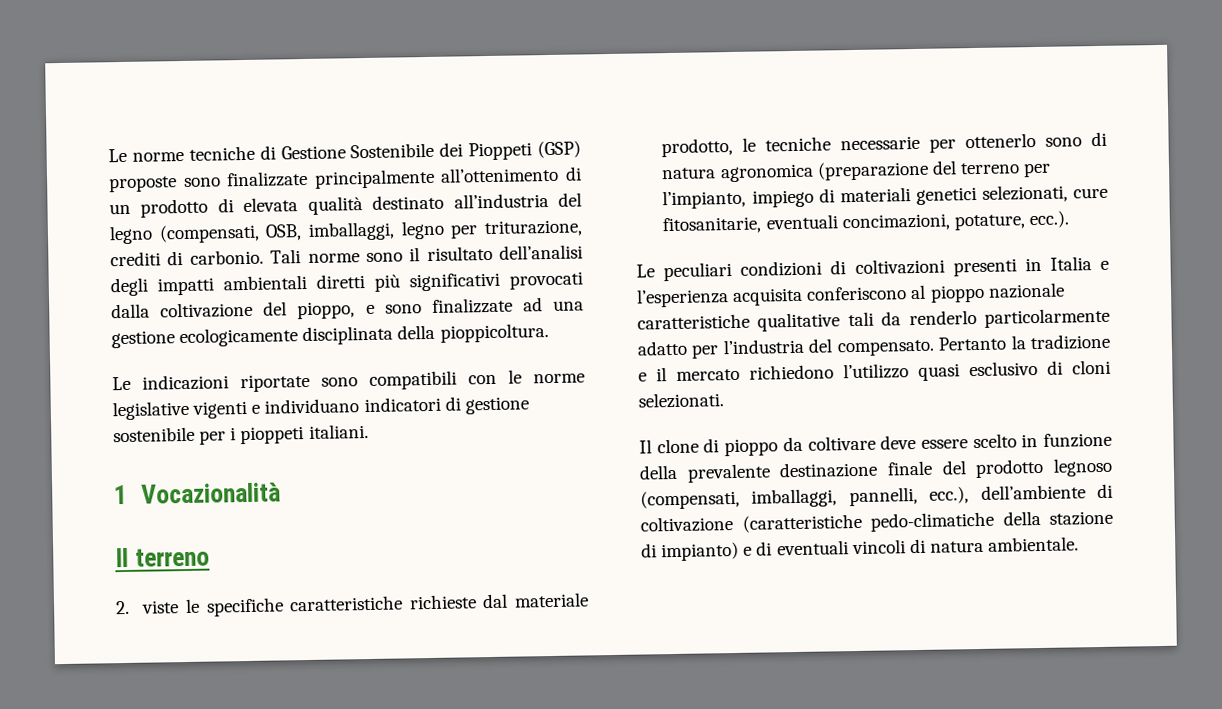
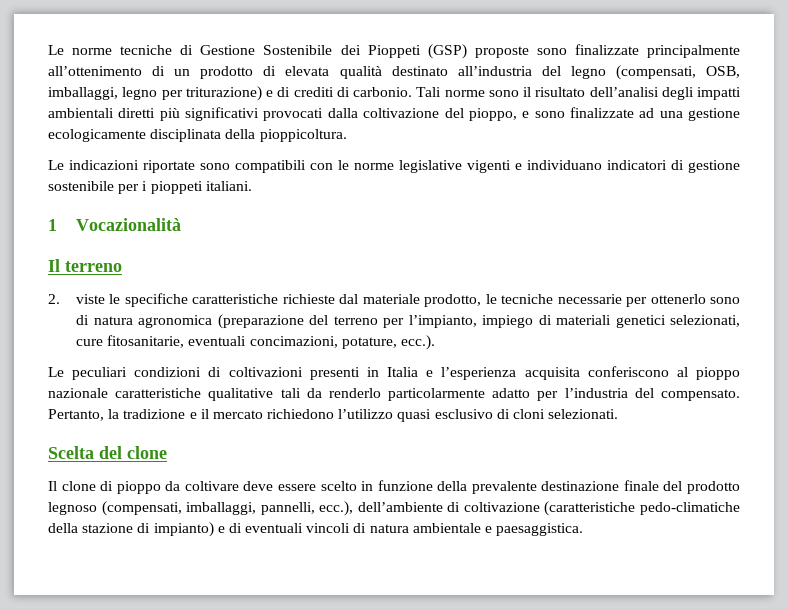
[484,219,584,238] triturazione, -> [185,86,291,101] triturazione) e di
[938,336,1007,351] Pertanto -> [48,409,104,421] Pertanto,
(724, 400) none -> [48,446,167,459] // Scelta del clone
[988,536,1080,552] ambientale. -> [412,523,584,536] ambientale e paesaggistica.

